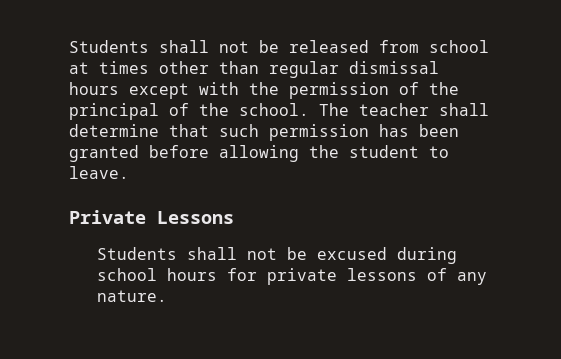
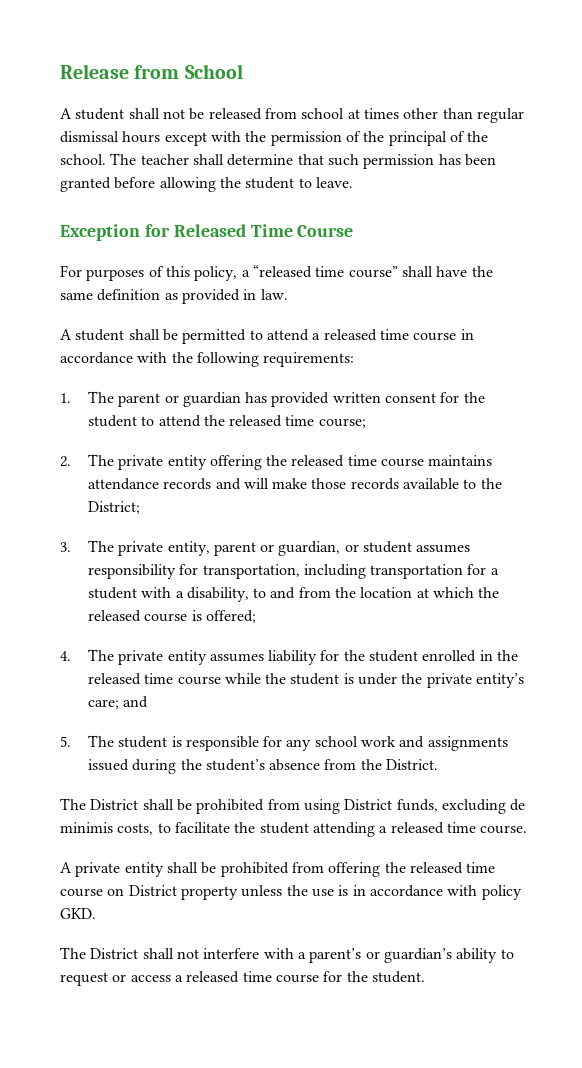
[69,40,149,53] Students -> [60,64,243,79] [60,108,125,120] Release from School // A student
[69,210,234,224] [96,247,457,264] [96,268,487,285] [96,290,167,302] Private Lessons // Students shall not be excused during school hours for private lessons of any nature. -> [60,224,354,241] [60,265,493,281] [60,289,288,304] [60,329,474,344] [60,352,355,367] [60,391,485,407] [87,415,366,428] [60,454,493,470] [87,478,502,490] [87,501,140,514] [60,540,471,556] [87,564,499,579] [87,587,500,602] [87,610,256,623] [60,649,519,665] [87,673,525,688] [87,696,149,709] [60,735,508,751] [87,759,439,774] [60,798,526,814] [60,822,528,837] [60,862,496,877] [60,885,522,900] [60,908,96,919] [60,947,514,963] [60,971,425,986] Exception for Released Time Course // For purposes of this policy, a “released time course” shall have the same definition as provided in law. // A student shall be permitted to attend a released time course in accordance with the following requirements: // 1. The parent or guardian has provided written consent for the student to attend the released time course; // 2. The private entity offering the released time course maintains attendance records and will make those records available to the District; // 3. The private entity, parent or guardian, or student assumes responsibility for transportation, including transportation for a student with a disability, to and from the location at which the released course is offered; // 4. The private entity assumes liability for the student enrolled in the released time course while the student is under the private entity’s care; and // 5. The student is responsible for any school work and assignments issued during the student’s absence from the District. // The District shall be prohibited from using District funds, excluding de minimis costs, to facilitate the student attending a released time course. // A private entity shall be prohibited from offering the released time course on District property unless the use is in accordance with policy GKD. // The District shall not interfere with a parent’s or guardian’s ability to request or access a released time course for the student.

